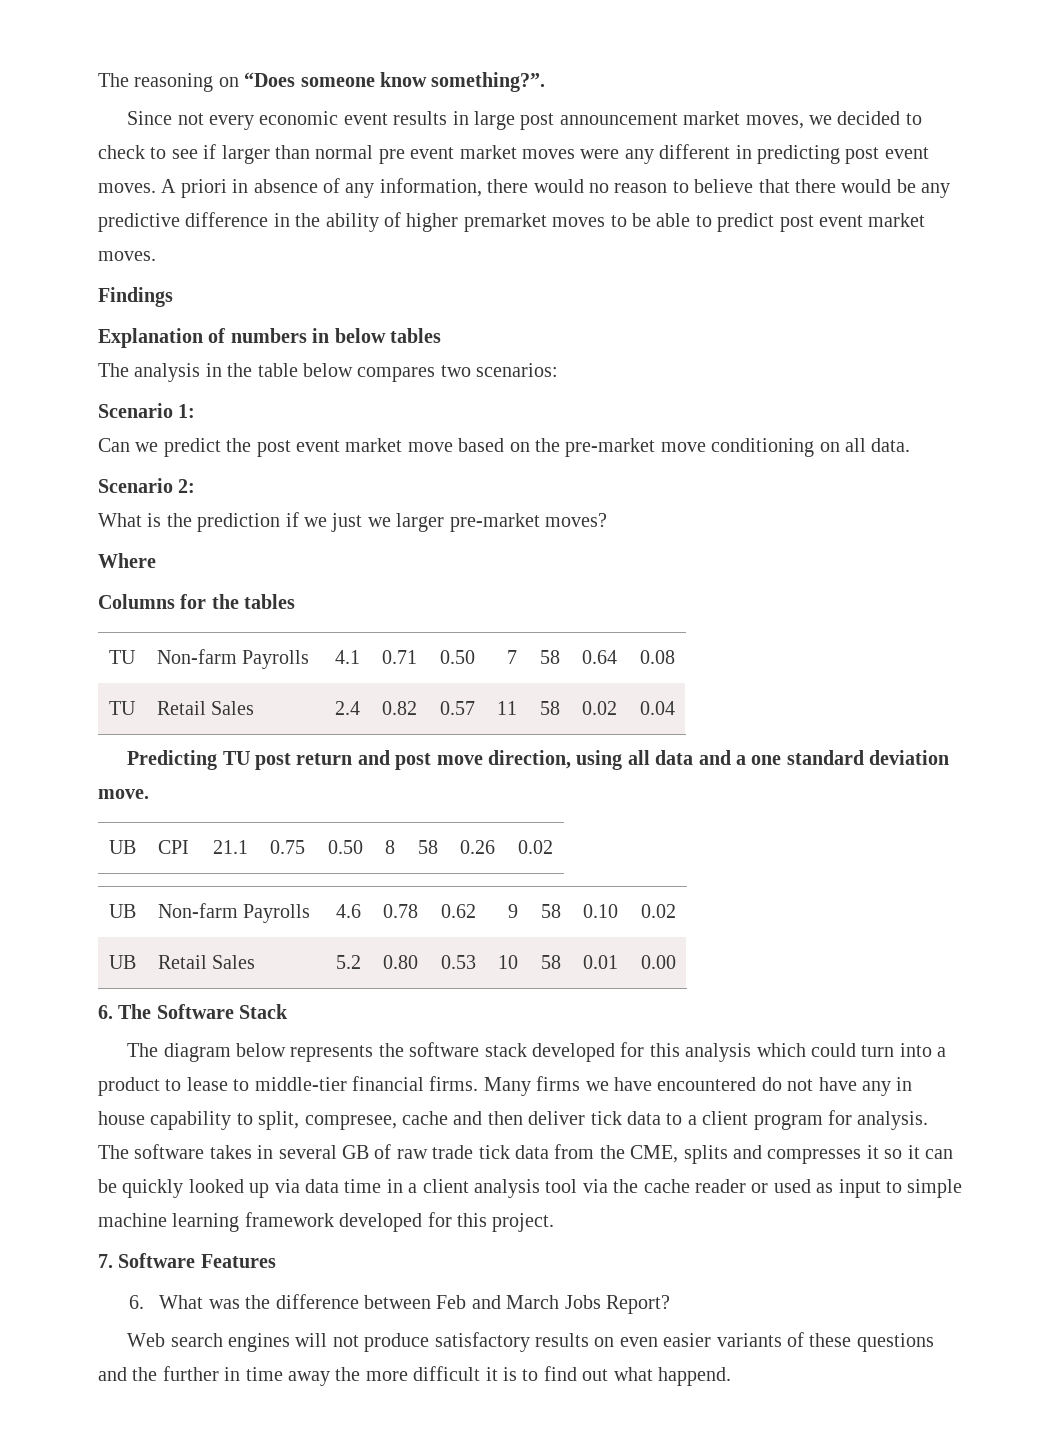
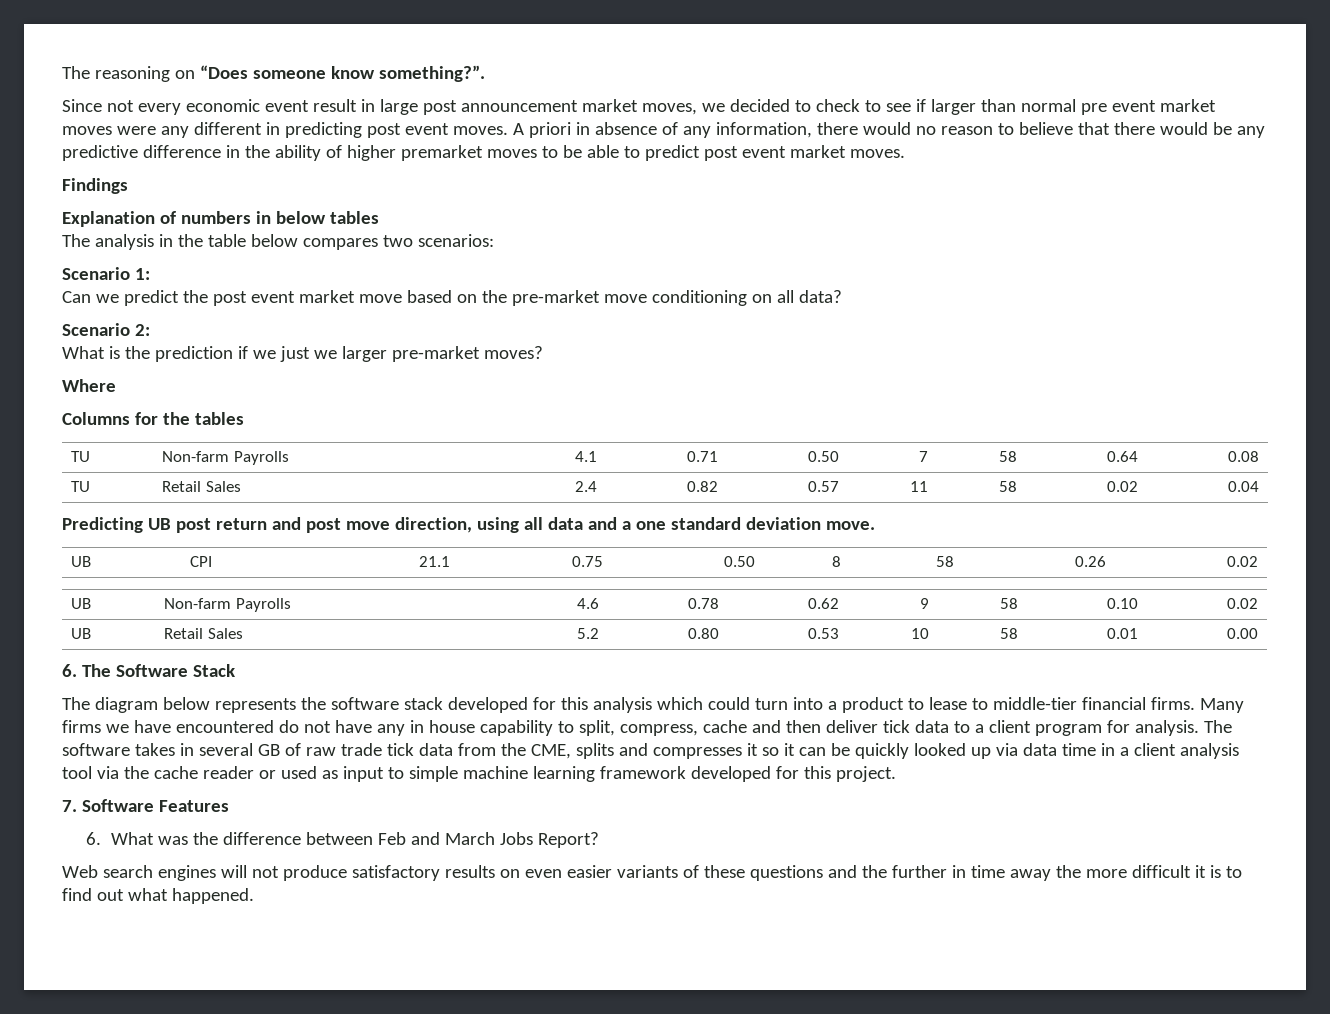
[393,111,448,125] results -> [312,99,357,112] result
[871,438,911,452] data. -> [798,290,842,303] data?
[222,751,250,765] TU -> [147,518,171,530] UB
[304,1115,397,1130] compresee, -> [619,724,698,736] compress,
[657,1367,731,1386] happend. -> [171,888,254,904] happened.

